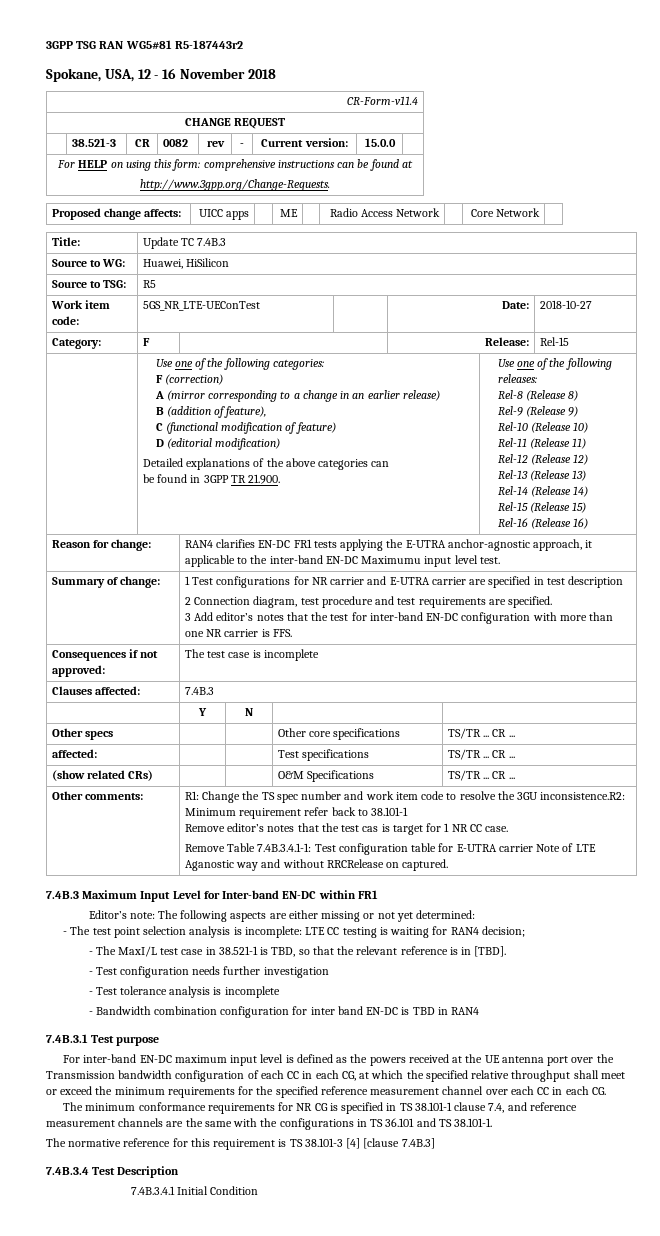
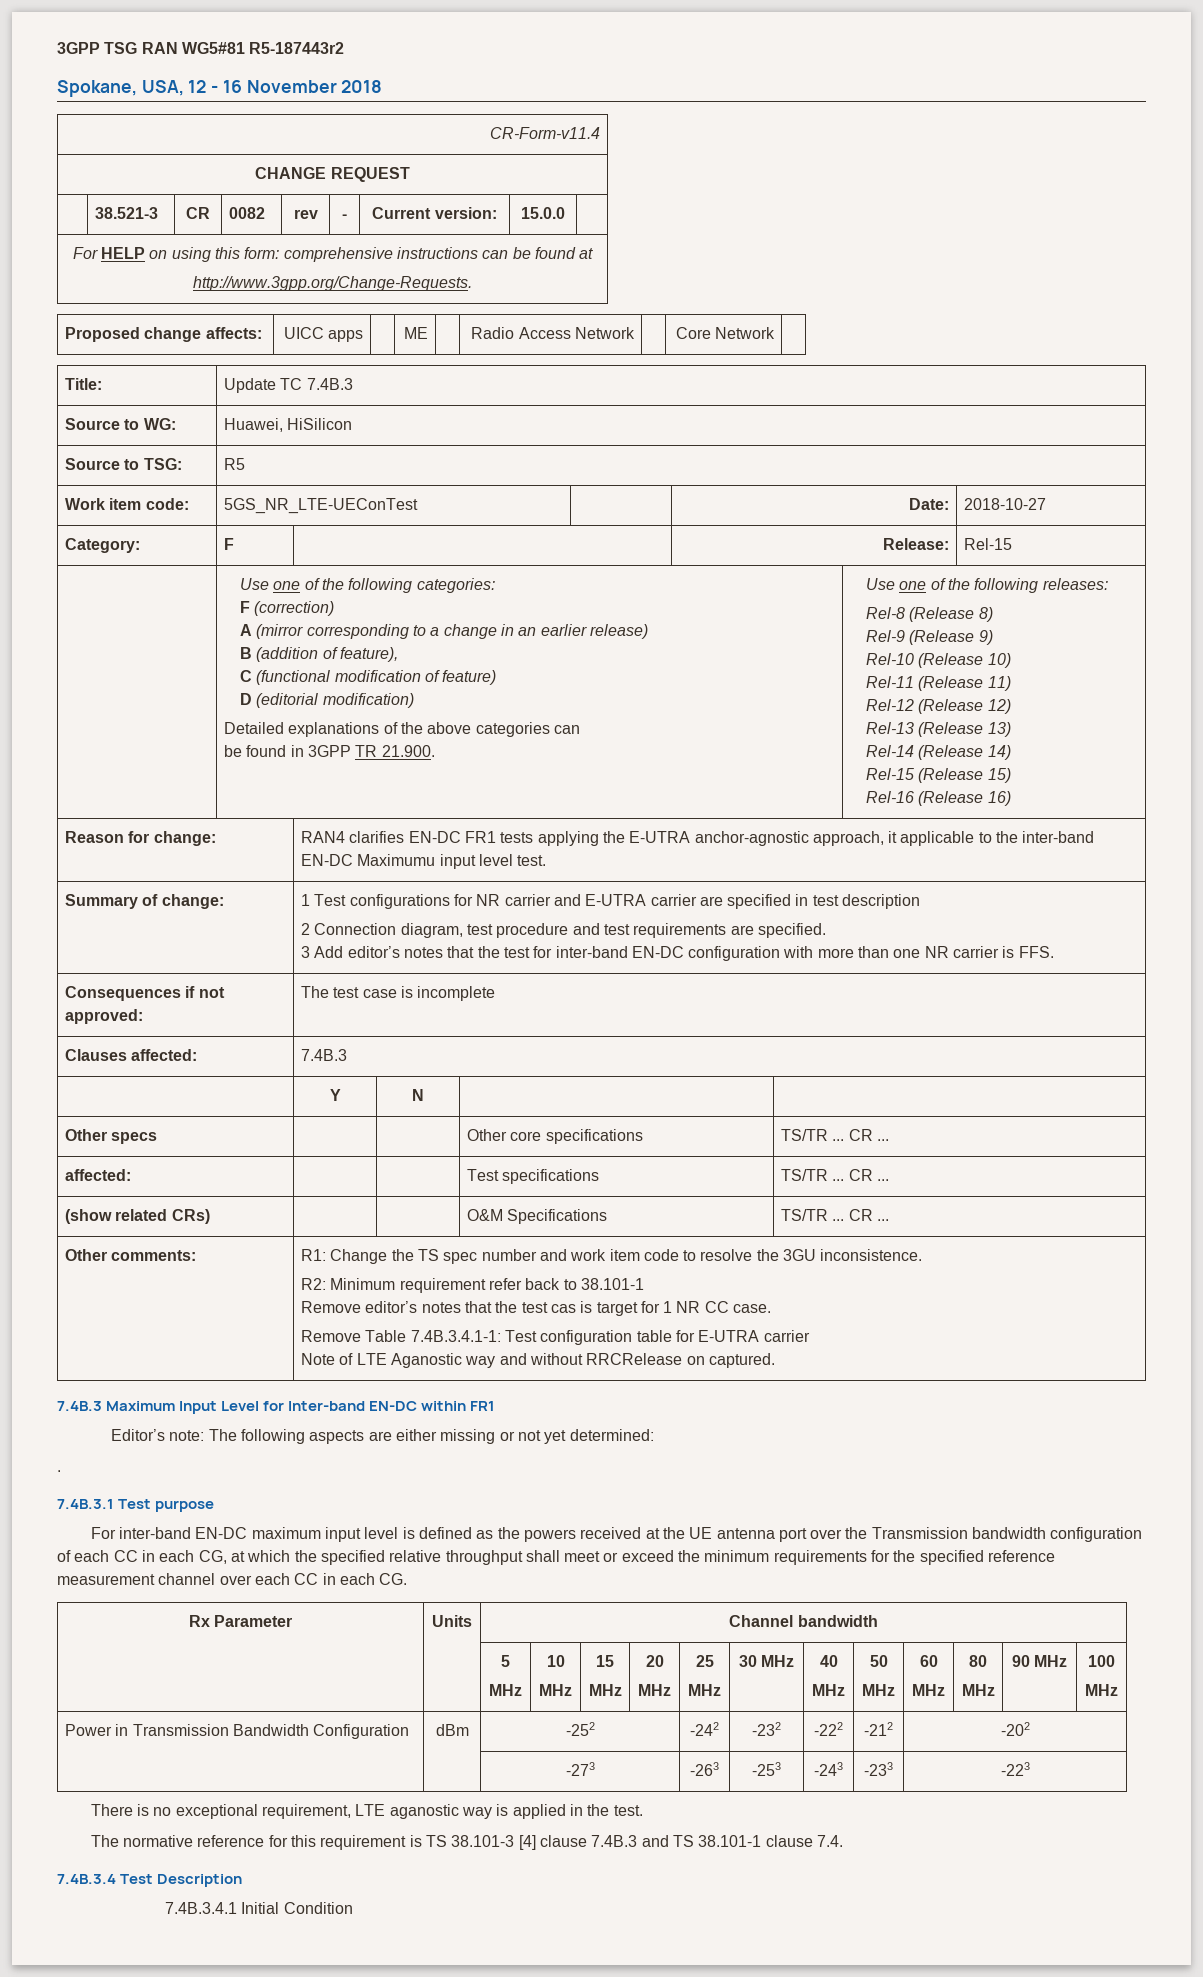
[540,792,626,800] inconsistence.R2: -> [820,1249,923,1261] [300,1278,326,1290] inconsistence. // R2:
(533, 848) none -> (810, 1336) //
[63,926,525,938] [88,946,507,957] [88,966,329,978] [88,986,280,998] [88,1006,480,1018] - The test point selection analysis is incomplete: LTE CC testing is waiting for RAN4 decision; // - The MaxI/L test case in 38.521-1 is TBD, so that the relevant reference is in [TBD]. // - Test configuration needs further investigation // - Test tolerance analysis is incomplete // - Bandwidth combination configuration for inter band EN-DC is TBD in RAN4 -> [57,1470,61,1472] .
[63,1102,577,1114] [46,1118,493,1130] // The minimum conformance requirements for NR CG is specified in TS 38.101-1 clause 7.4, and reference measurement channels are the same with the configurations in TS 36.101 and TS 38.101-1. -> [188,1615,293,1627] [432,1615,472,1627] [729,1615,878,1627] [501,1655,510,1667] [489,1684,522,1696] [546,1655,565,1667] [539,1684,572,1696] [596,1655,614,1667] [588,1684,622,1696] [645,1655,664,1667] [638,1684,671,1696] [695,1655,714,1667] [688,1684,721,1696] [738,1655,795,1667] [819,1655,838,1667] [812,1684,845,1696] [869,1655,888,1667] [862,1684,895,1696] [919,1655,938,1667] [912,1684,945,1696] [969,1655,987,1667] [961,1684,995,1696] [1011,1655,1068,1667] [1088,1655,1115,1667] [1085,1684,1118,1696] [64,1724,410,1739] [435,1724,469,1736] [565,1722,595,1736] [690,1722,719,1736] [752,1722,781,1736] [814,1722,843,1736] [864,1722,893,1736] [1000,1722,1030,1736] [565,1762,595,1776] [690,1762,719,1776] [752,1762,781,1776] [814,1762,843,1776] [864,1762,893,1776] [1000,1762,1030,1776] [90,1804,643,1819] // Rx Parameter | Units | Channel bandwidth // | | 5 // MHz | 10 // MHz | 15 // MHz | 20 // MHz | 25 // MHz | 30 MHz | 40 // MHz | 50 // MHz | 60 // MHz | 80 // MHz | 90 MHz | 100 // MHz // Power in Transmission Bandwidth Configuration | dBm | -252 | -242 | -232 | -222 | -212 | -202 // | | -273 | -263 | -253 | -243 | -233 | -223 // There is no exceptional requirement, LTE aganostic way is applied in the test.
[363,1138,435,1149] [clause 7.4B.3] -> [539,1835,843,1847] clause 7.4B.3 and TS 38.101-1 clause 7.4.

